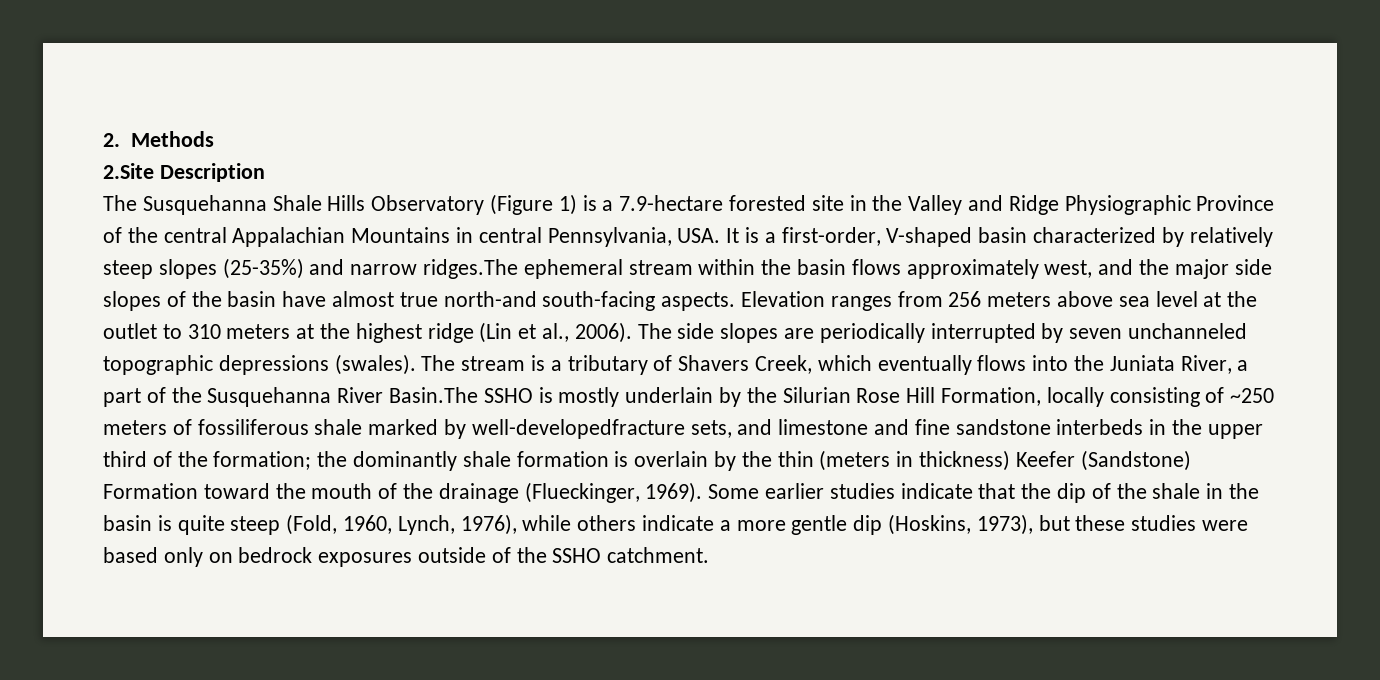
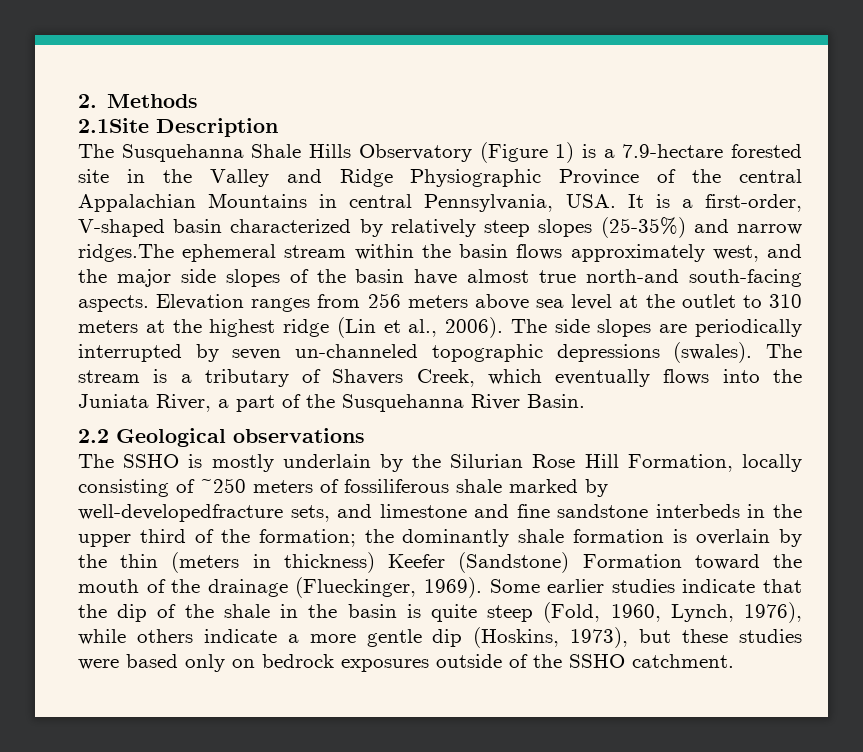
[103,163,154,179] 2.Site -> [78,118,149,133] 2.1Site
[1128,323,1248,339] unchanneled -> [295,344,419,358] un-channeled
[389,387,479,403] Basin.The -> [527,394,585,408] [78,428,365,447] [78,454,114,468] Basin. // 2.2 Geological observations // The

